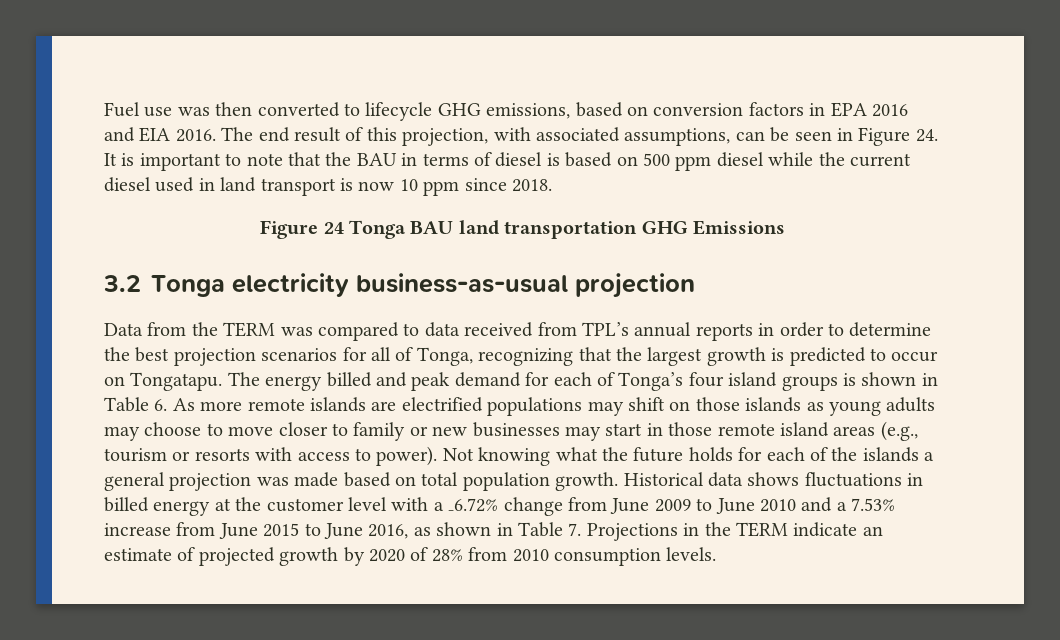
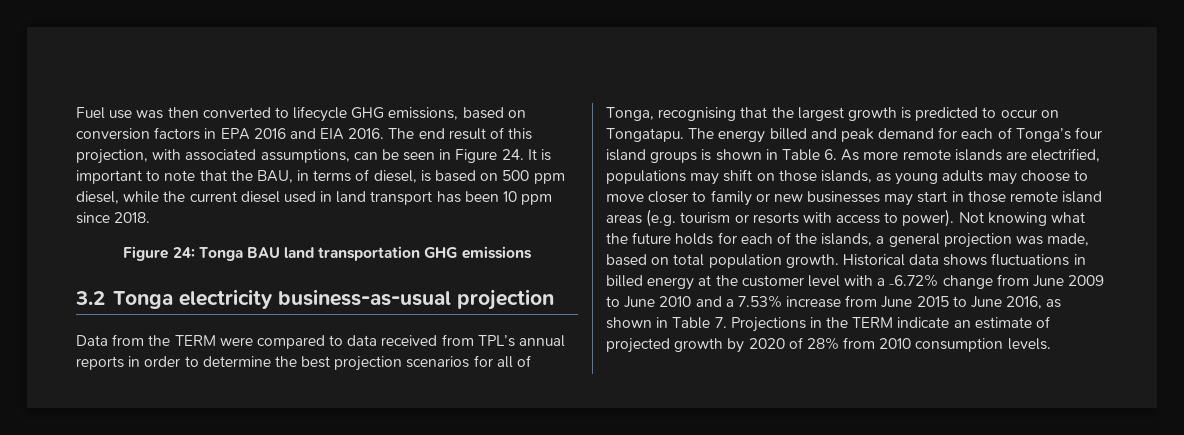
[356,153,397,166] BAU -> [256,170,293,183] BAU,
[495,152,543,167] diesel -> [373,170,417,183] diesel,
[716,152,764,167] diesel -> [76,191,119,204] diesel,
[340,178,395,191] is now -> [436,191,499,203] has been
[323,222,344,234] 24 -> [172,247,195,258] 24:
[692,220,785,235] Emissions -> [461,246,532,259] emissions
[280,327,313,336] was -> [219,337,253,346] were
[478,348,574,366] recognizing -> [658,107,737,121] recognising
[401,397,483,412] electrified -> [1031,148,1101,162] electrified,
[745,397,802,412] islands -> [820,170,872,183] islands,
[880,421,918,441] (e.g., -> [646,209,677,227] (e.g.
[862,447,919,462] islands -> [821,233,873,246] islands,
[294,472,339,487] made -> [1047,233,1090,246] made,

